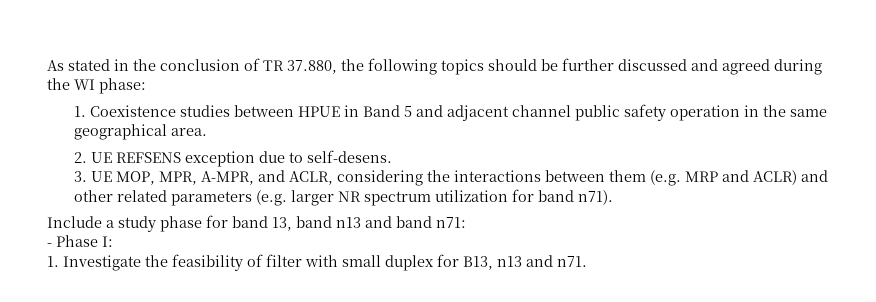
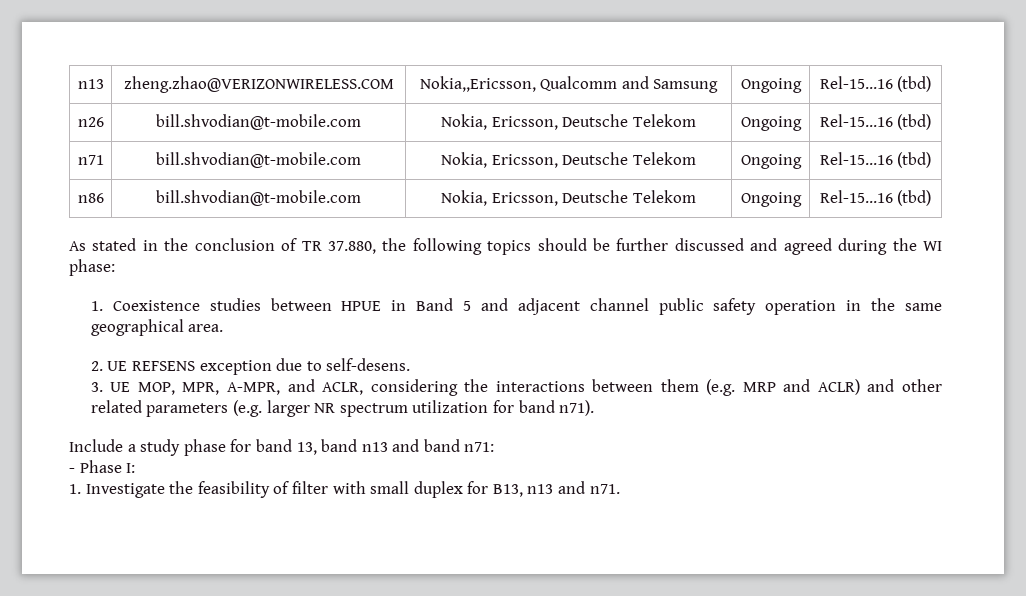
(47, 65) none -> [77,79,104,89] [123,76,394,93] [419,76,719,93] [740,78,802,93] [819,76,932,92] [77,117,104,127] [156,114,361,130] [441,114,696,130] [740,116,802,131] [819,114,932,130] [77,155,104,165] [156,152,361,168] [441,152,696,168] [740,154,802,169] [819,152,932,168] [77,193,104,203] [156,190,361,206] [441,190,696,206] [740,192,802,207] [819,190,932,206] n13 | zheng.zhao@VERIZONWIRELESS.COM | Nokia,,Ericsson, Qualcomm and Samsung | Ongoing | Rel-15...16 (tbd) // n26 | bill.shvodian@t-mobile.com | Nokia, Ericsson, Deutsche Telekom | Ongoing | Rel-15...16 (tbd) // n71 | bill.shvodian@t-mobile.com | Nokia, Ericsson, Deutsche Telekom | Ongoing | Rel-15...16 (tbd) // n86 | bill.shvodian@t-mobile.com | Nokia, Ericsson, Deutsche Telekom | Ongoing | Rel-15...16 (tbd) //

